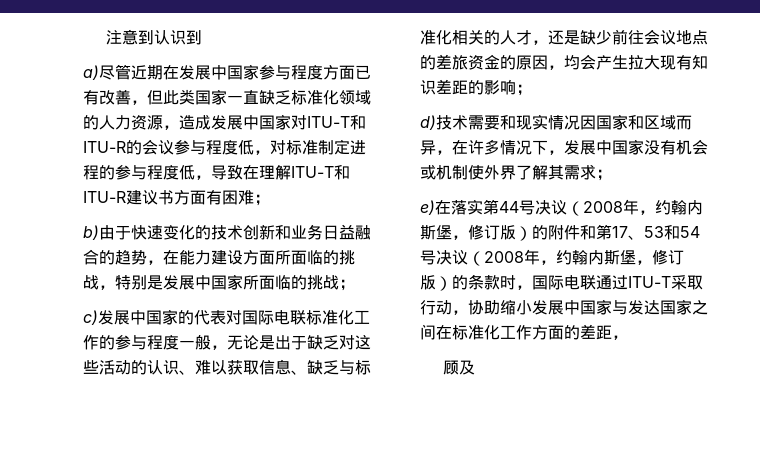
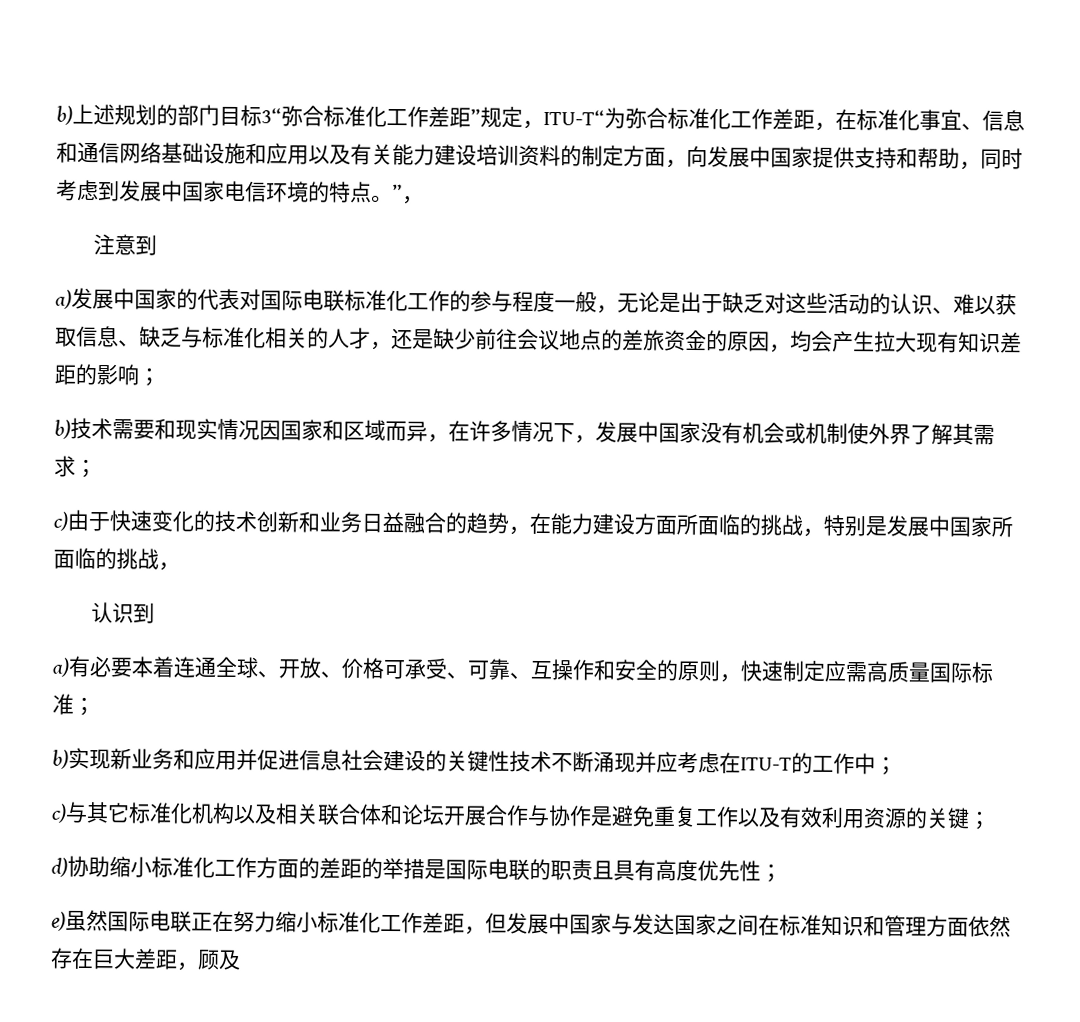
[106,29,203,45] [83,64,371,80] [83,89,371,105] [83,114,366,130] [83,139,366,155] [83,165,350,180] [83,190,270,206] [83,224,371,240] [83,249,355,265] [83,274,355,291] [83,310,98,325] 注意到认识到 // a)尽管近期在发展中国家参与程度方面已有改善，但此类国家一直缺乏标准化领域的人力资源，造成发展中国家对ITU-T和ITU-R的会议参与程度低，对标准制定进程的参与程度低，导致在理解ITU-T和ITU-R建议书方面有困难； // b)由于快速变化的技术创新和业务日益融合的趋势，在能力建设方面所面临的挑战，特别是发展中国家所面临的挑战； // c) -> [56,103,1025,132] [56,141,1023,170] [56,179,424,205] [93,234,158,256] [55,289,72,309] b)上述规划的部门目标3“弥合标准化工作差距”规定，ITU-T“为弥合标准化工作差距，在标准化事宜、信息和通信网络基础设施和应用以及有关能力建设培训资料的制定方面，向发展中国家提供支持和帮助，同时考虑到发展中国家电信环境的特点。”， // 注意到 // a)
[420,115,436,130] d) -> [54,419,71,439] b)
[420,199,703,216] [420,224,700,241] [420,249,684,266] [420,274,703,291] [420,300,532,315] e)在落实第44号决议（2008年，约翰内斯堡，修订版）的附件和第17、53和54号决议（2008年，约翰内斯堡，修订版）的条款时，国际电联通过ITU-T采取行动，协助缩小 -> [53,509,1013,538] [53,547,180,571] [91,602,156,624] [52,655,994,684] [52,693,95,717] [52,747,897,776] [51,801,991,830] [51,855,782,883] [51,910,507,935] c)由于快速变化的技术创新和业务日益融合的趋势，在能力建设方面所面临的挑战，特别是发展中国家所面临的挑战， // 认识到 // a)有必要本着连通全球、开放、价格可承受、可靠、互操作和安全的原则，快速制定应需高质量国际标准； // b)实现新业务和应用并促进信息社会建设的关键性技术不断涌现并应考虑在ITU-T的工作中； // c)与其它标准化机构以及相关联合体和论坛开展合作与协作是避免重复工作以及有效利用资源的关键； // d)协助缩小标准化工作方面的差距的举措是国际电联的职责且具有高度优先性； // e)虽然国际电联正在努力缩小标准化工作差距，但
[484,324,628,340] 化工作方面的差距， // -> [821,914,1011,938] [50,947,198,971] 知识和管理方面依然存在巨大差距，

